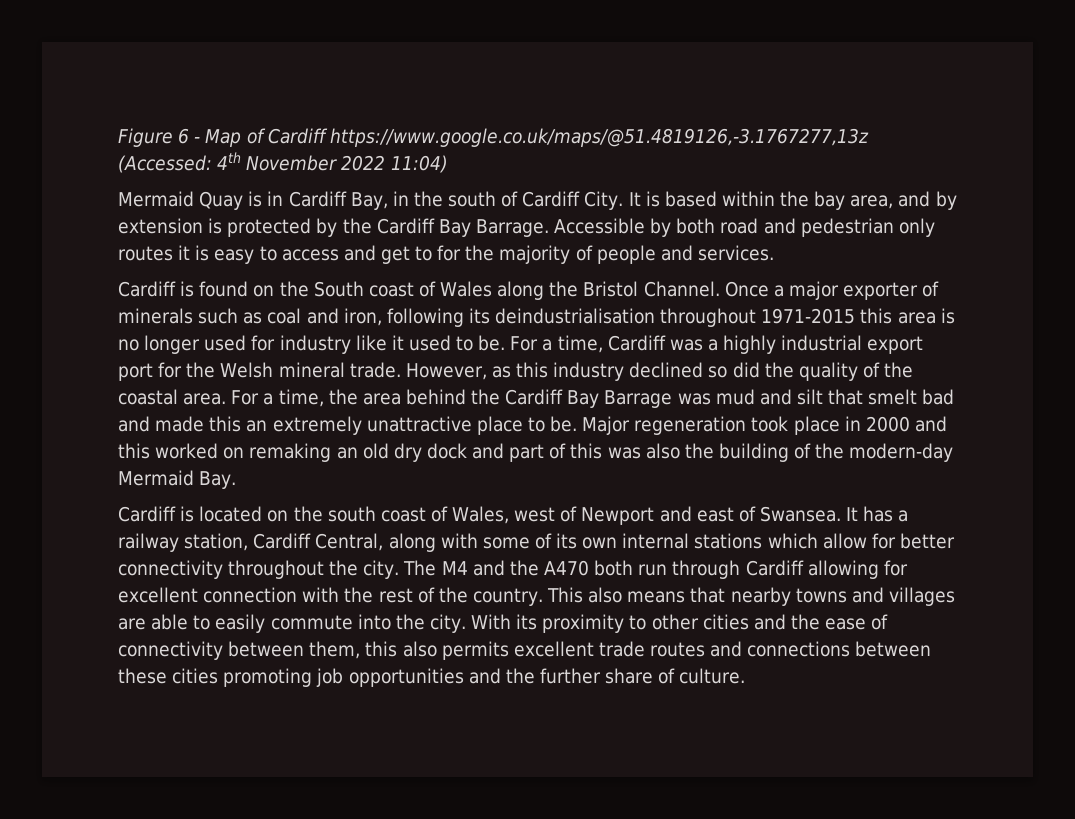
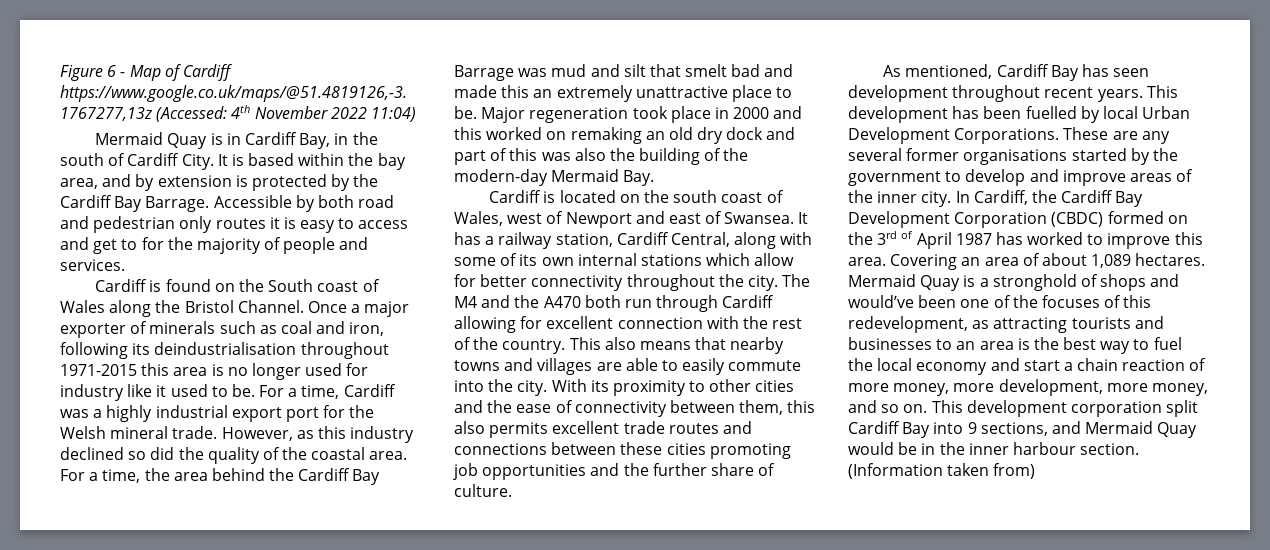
(746, 676) none -> [883,64,1150,81] [848,85,1178,102] [848,106,1191,123] [848,127,1170,144] [848,148,1178,165] [848,169,1194,186] [848,190,1144,207] [848,211,1188,228] [848,231,1203,249] [848,253,1206,270] [848,274,1180,291] [848,295,1152,308] [848,316,1164,333] [848,337,1182,354] [848,358,1207,375] [848,379,1208,396] [848,400,1199,417] [848,421,1198,438] [848,442,1140,455] [848,463,1036,479] // As mentioned, Cardiff Bay has seen development throughout recent years. This development has been fuelled by local Urban Development Corporations. These are any several former organisations started by the government to develop and improve areas of the inner city. In Cardiff, the Cardiff Bay Development Corporation (CBDC) formed on the 3rd of April 1987 has worked to improve this area. Covering an area of about 1,089 hectares. Mermaid Quay is a stronghold of shops and would’ve been one of the focuses of this redevelopment, as attracting tourists and businesses to an area is the best way to fuel the local economy and start a chain reaction of more money, more development, more money, and so on. This development corporation split Cardiff Bay into 9 sections, and Mermaid Quay would be in the inner harbour section. (Information taken from)

